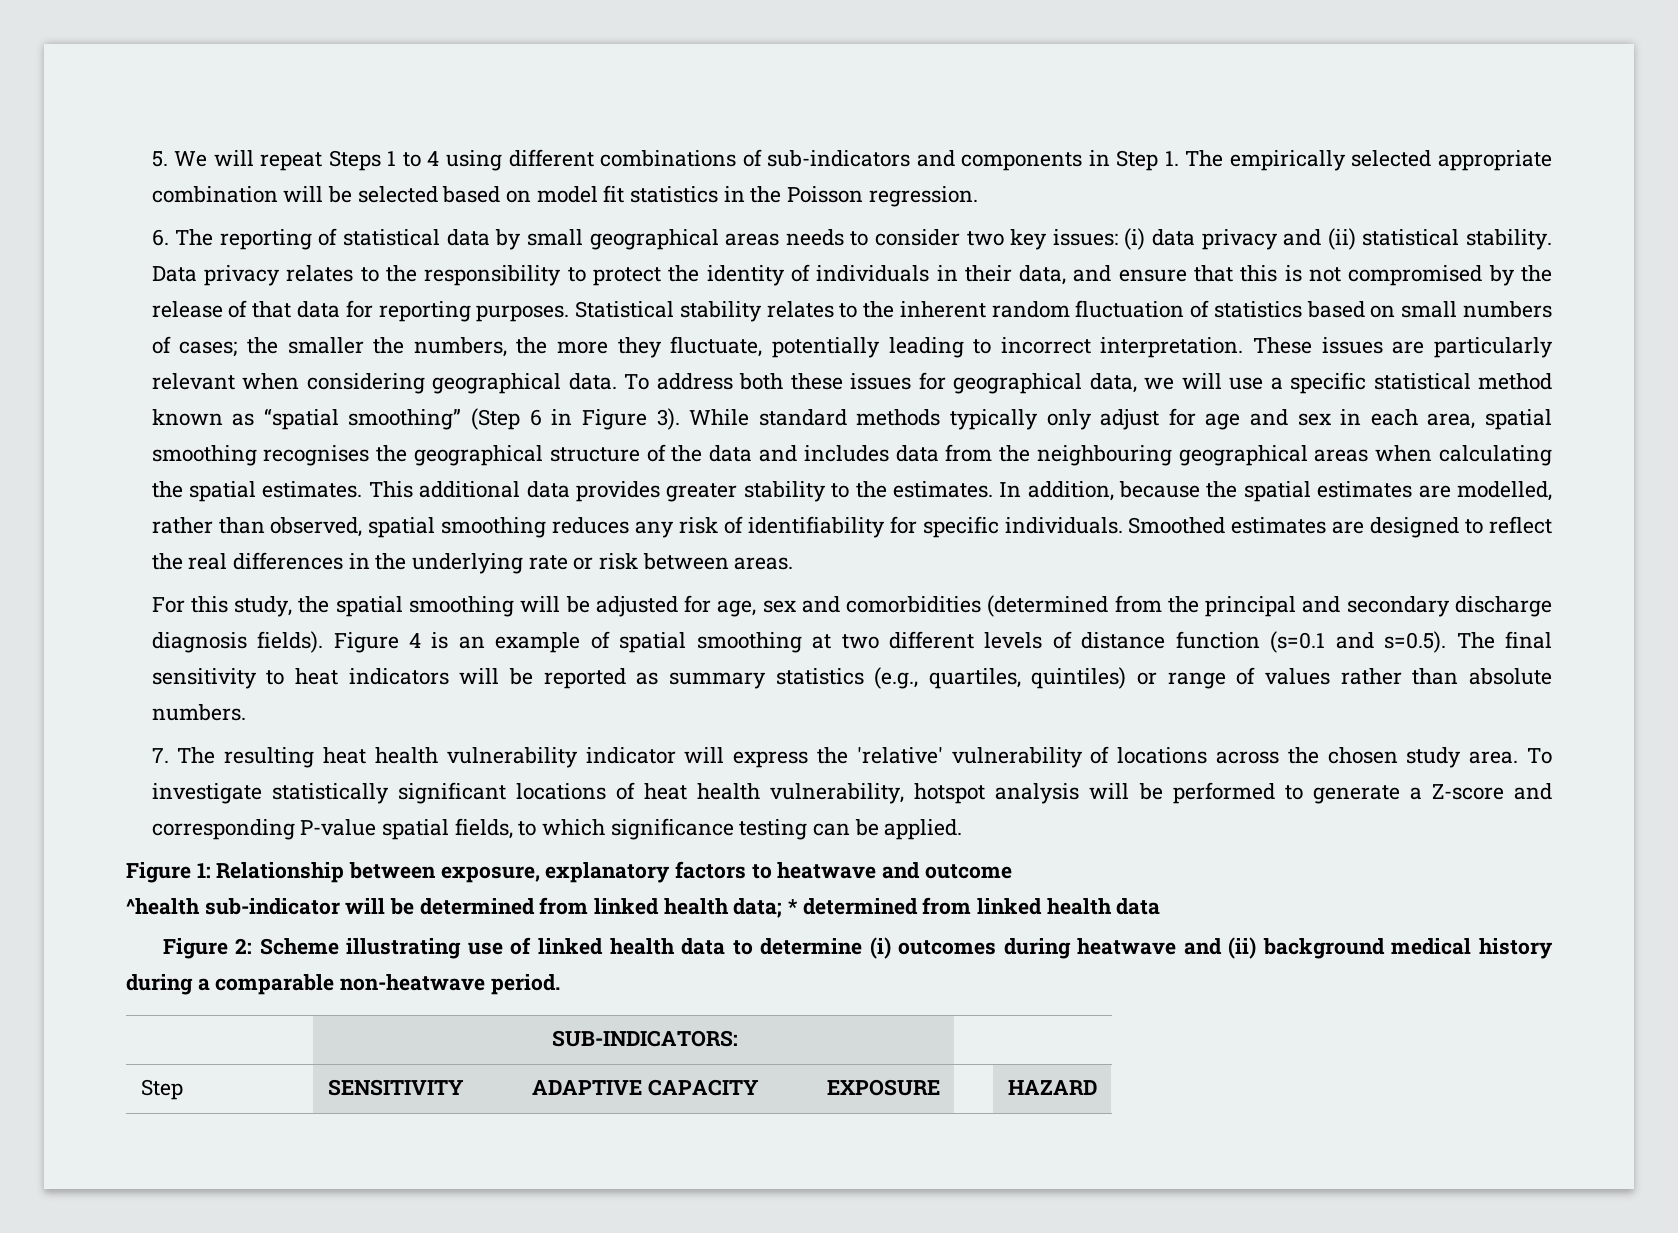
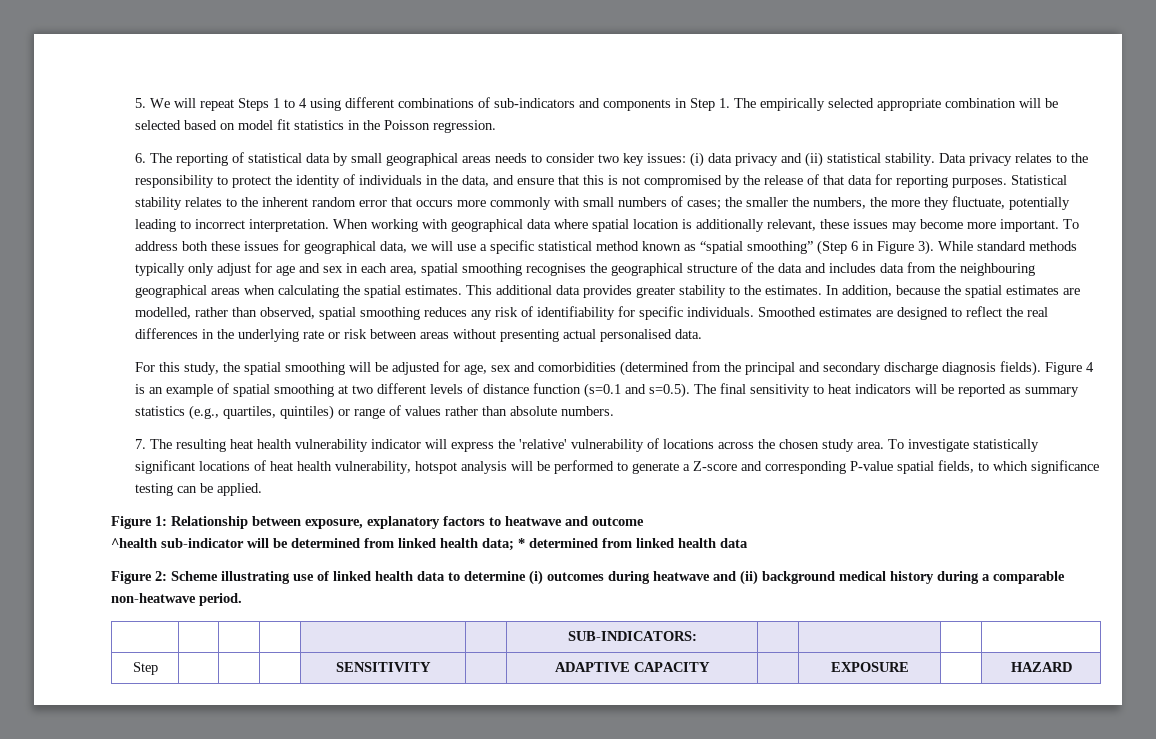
[964,265,1012,282] their -> [441,175,459,185] the
[1075,300,1396,318] fluctuation of statistics based on -> [359,197,581,210] error that occurs more commonly with
[1253,337,1554,358] [151,373,617,394] These issues are particularly relevant when considering geographical data. -> [333,219,1060,232] When working with geographical data where spatial location is additionally relevant, these issues may become more important.
[734,557,794,570] areas. -> [420,329,703,342] areas without presenting actual personalised data.

